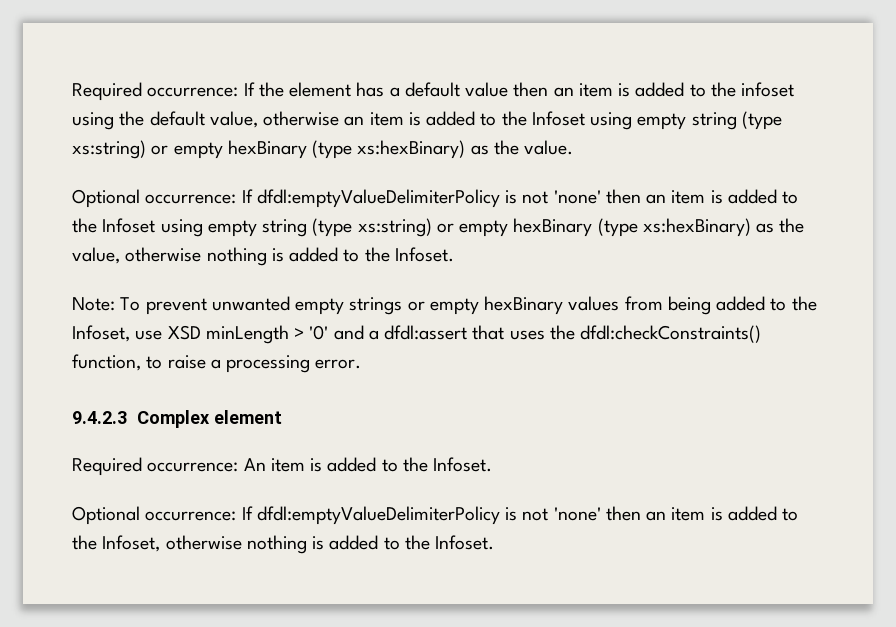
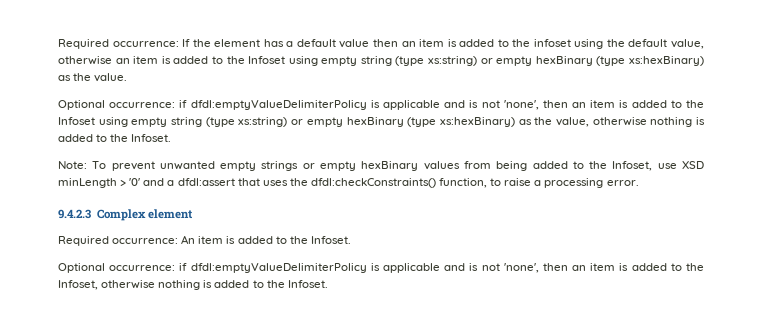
[241,189,601,208] If dfdl:emptyValueDelimiterPolicy is not 'none' -> [179,100,539,110] if dfdl:emptyValueDelimiterPolicy is applicable and is not 'none',
[241,506,601,525] If dfdl:emptyValueDelimiterPolicy is not 'none' -> [179,263,539,273] if dfdl:emptyValueDelimiterPolicy is applicable and is not 'none',

